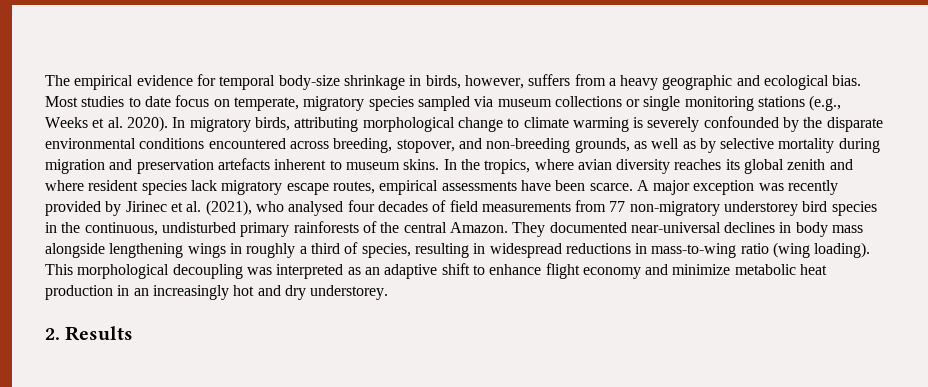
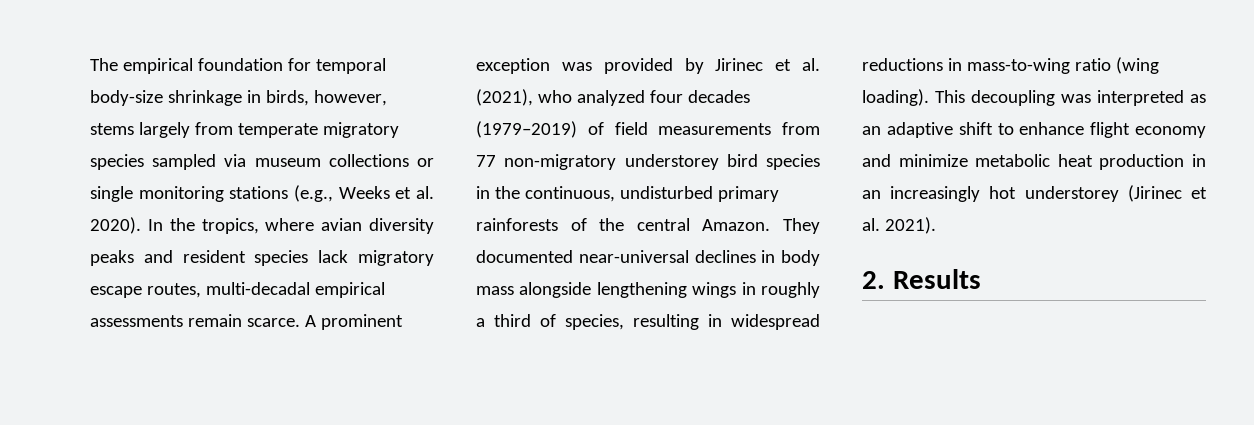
[136,75,193,86] evidence -> [197,58,283,71] foundation
[528,74,862,90] [45,95,299,111] suffers from a heavy geographic and ecological bias. Most studies to date focus on temperate, -> [90,122,318,138] stems largely from temperate
[189,116,883,132] [45,138,880,153] [45,158,457,174] migratory birds, attributing morphological change to climate warming is severely confounded by the disparate environmental conditions encountered across breeding, stopover, and non-breeding grounds, as well as by selective mortality during migration and preservation artefacts inherent to museum skins. In -> (163, 225) none
[674,159,853,174] [45,180,84,191] reaches its global zenith and where -> [90,250,173,266] peaks and
(375, 187) none -> [205,282,310,295] multi-decadal
[520,180,586,191] have been -> [187,314,242,327] remain
[653,180,691,195] major -> [320,314,403,330] prominent
[788,180,839,195] recently -> (592, 66) none
[288,201,344,216] analysed -> [576,90,645,106] analyzed
(428, 206) none -> [476,121,577,138] (1979–2019)
[77,264,170,279] morphological -> (965, 96) none
[257,285,389,300] and dry understorey. -> [1024,185,1207,202] [862,217,936,234] understorey (Jirinec et al. 2021).

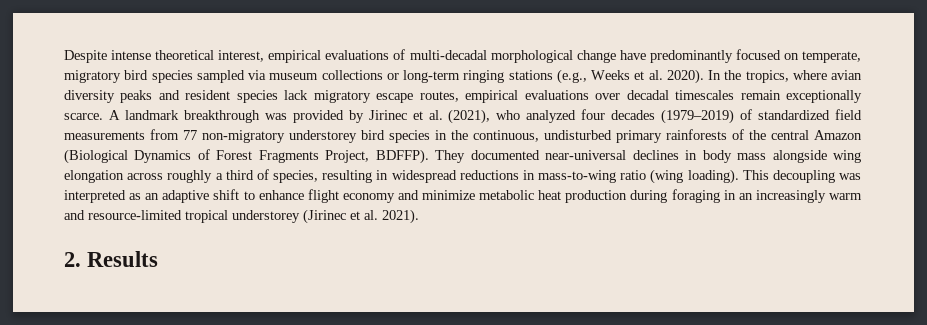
[90,58,386,74] [90,90,387,106] [90,122,399,138] The empirical foundation for temporal body-size shrinkage in birds, however, stems largely from temperate migratory -> [64,49,861,63] [64,70,149,83] Despite intense theoretical interest, empirical evaluations of multi-decadal morphological change have predominantly focused on temperate, migratory bird
[90,186,224,202] single monitoring -> [403,70,505,83] long-term ringing
[205,282,385,298] [90,314,403,330] [476,58,550,74] multi-decadal empirical assessments remain scarce. A prominent exception -> [465,90,862,103] [64,110,260,123] empirical evaluations over decadal timescales remain exceptionally scarce. A landmark breakthrough
(604, 128) none -> [758,110,831,120] standardized
[702,219,771,231] Amazon. -> [814,130,862,140] [64,149,429,164] Amazon (Biological Dynamics of Forest Fragments Project, BDFFP).
[596,282,756,298] lengthening wings in -> [833,150,861,163] [64,170,164,183] wing elongation across
(1185, 162) none -> [630,189,720,203] during foraging
[989,186,1017,199] hot -> [828,193,862,200] [64,210,228,223] warm and resource-limited tropical

